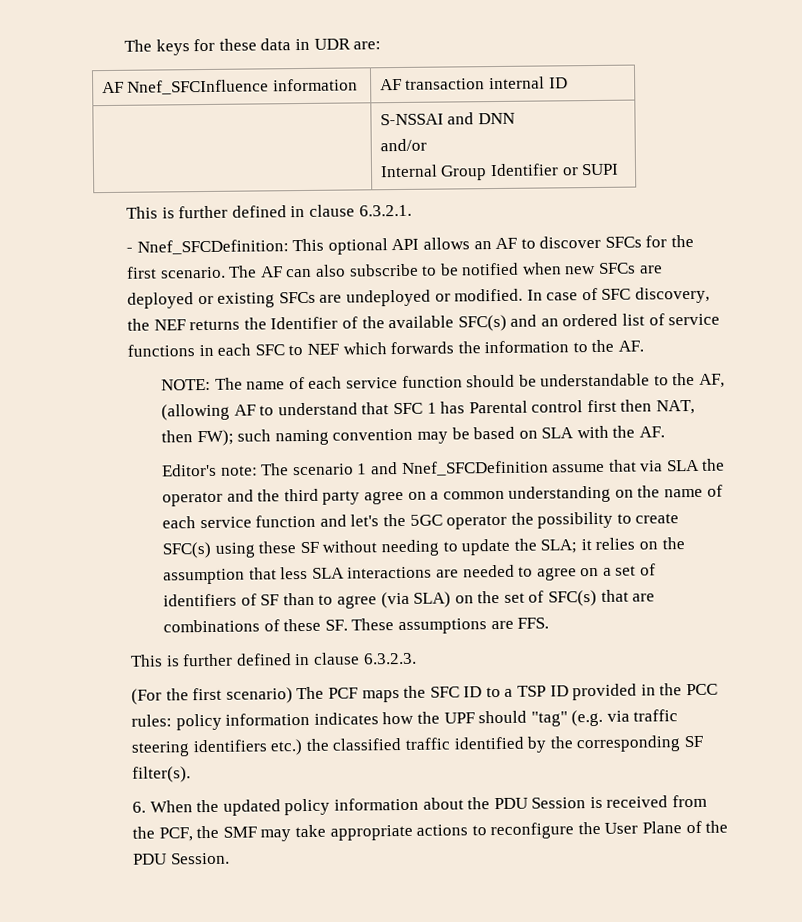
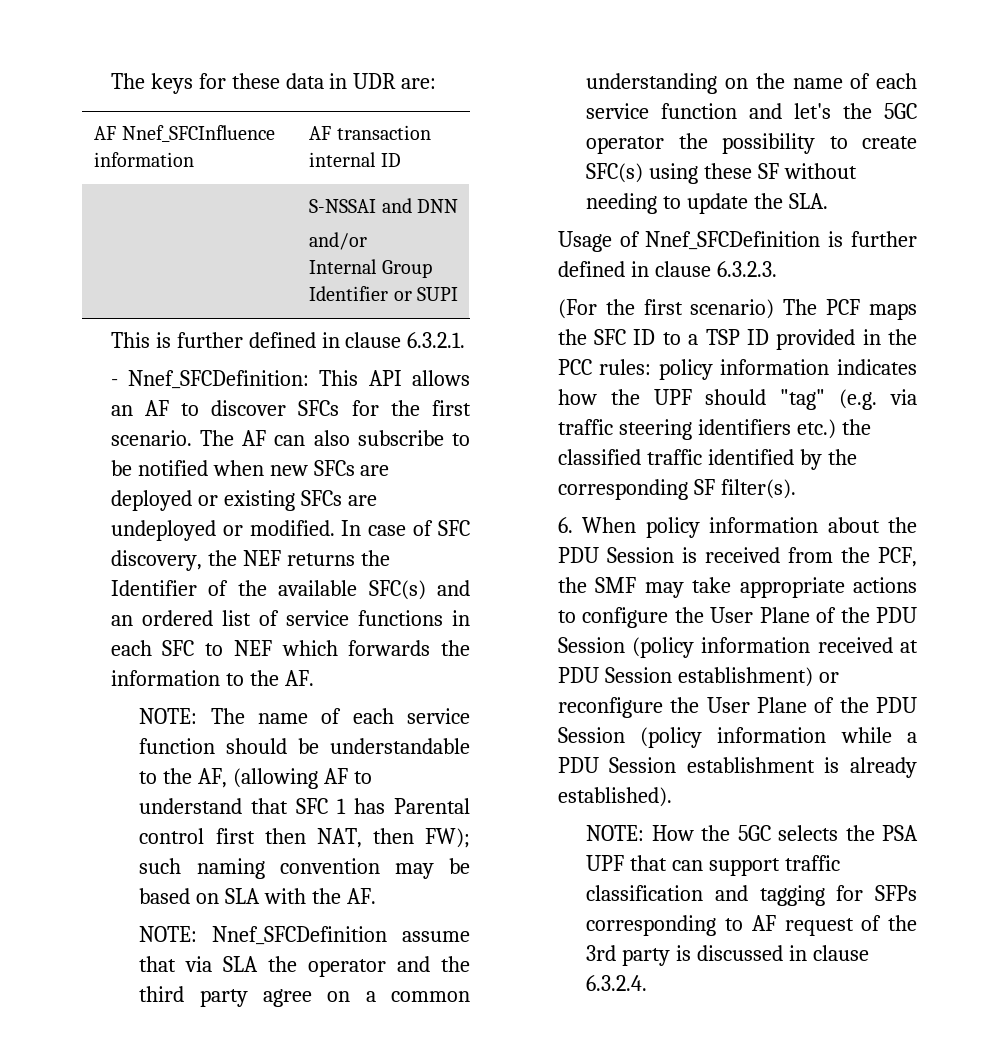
[327,238,388,255] optional -> (359, 378) none
[161,462,398,477] Editor's note: The scenario 1 and -> [139,926,198,942] NOTE:
[540,537,685,554] [162,563,657,585] [162,589,656,609] [162,617,550,635] [129,654,163,667] SLA; it relies on the assumption that less SLA interactions are needed to agree on a set of identifiers of SF than to agree (via SLA) on the set of SFC(s) that are combinations of these SF. These assumptions are FFS. // This -> [789,193,829,209] [557,231,821,252] SLA. // Usage of Nnef_SFCDefinition
[196,799,281,816] the updated -> (637, 525) none
(487, 830) none -> [582,607,918,628] [557,637,918,658] [557,667,839,687] configure the User Plane of the PDU Session (policy information received at PDU Session establishment) or
[170,852,230,865] Session. -> [557,727,917,748] [557,757,917,778] [557,787,672,807] [586,825,918,841] [586,855,841,876] [586,885,918,906] [586,915,917,936] [586,945,870,966] [586,975,648,991] Session (policy information while a PDU Session establishment is already established). // NOTE: How the 5GC selects the PSA UPF that can support traffic classification and tagging for SFPs corresponding to AF request of the 3rd party is discussed in clause 6.3.2.4.

